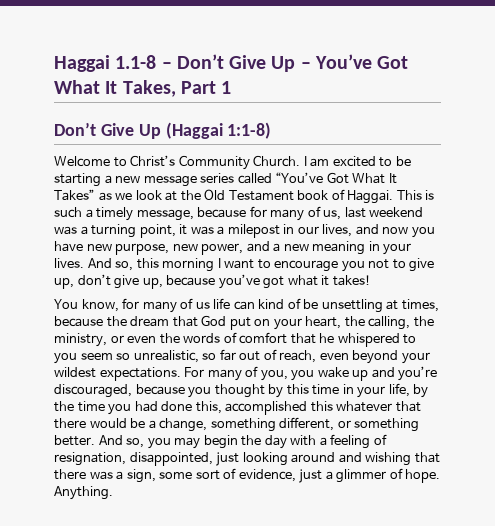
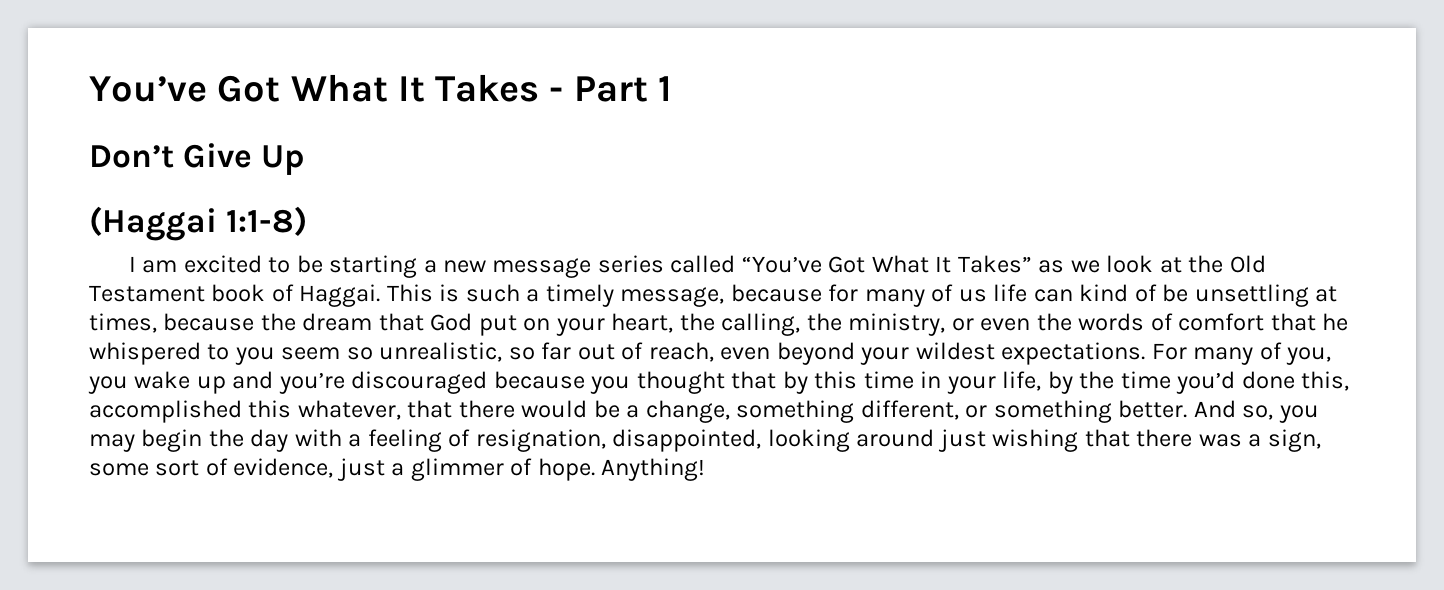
[54,54,311,72] Haggai 1.1-8 – Don’t Give Up – -> (89, 89) none
[122,80,176,97] Takes, -> [435,74,564,102] Takes -
(161, 131) none -> (305, 160) //
[54,155,301,170] Welcome to Christ’s Community Church. -> (308, 221) none
[323,207,424,220] [54,224,435,238] [54,241,412,255] [54,258,435,272] [54,274,371,289] [54,298,194,313] us, last weekend was a turning point, it was a milepost in our lives, and now you have new purpose, new power, and a new meaning in your lives. And so, this morning I want to encourage you not to give up, don’t give up, because you’ve got what it takes! // You know, for many of -> (954, 293) none
[54,384,132,398] discouraged, -> [351,371,488,394] discouraged
(265, 391) none -> [731,371,777,389] that
[108,401,158,415] you had -> [1176,371,1236,394] you’d
[336,401,393,412] whatever -> [297,400,401,420] whatever,
[216,452,240,466] just -> (762, 440) none
[338,452,362,463] and -> [937,429,986,452] just
[54,486,113,500] Anything. -> [601,458,706,481] Anything!

